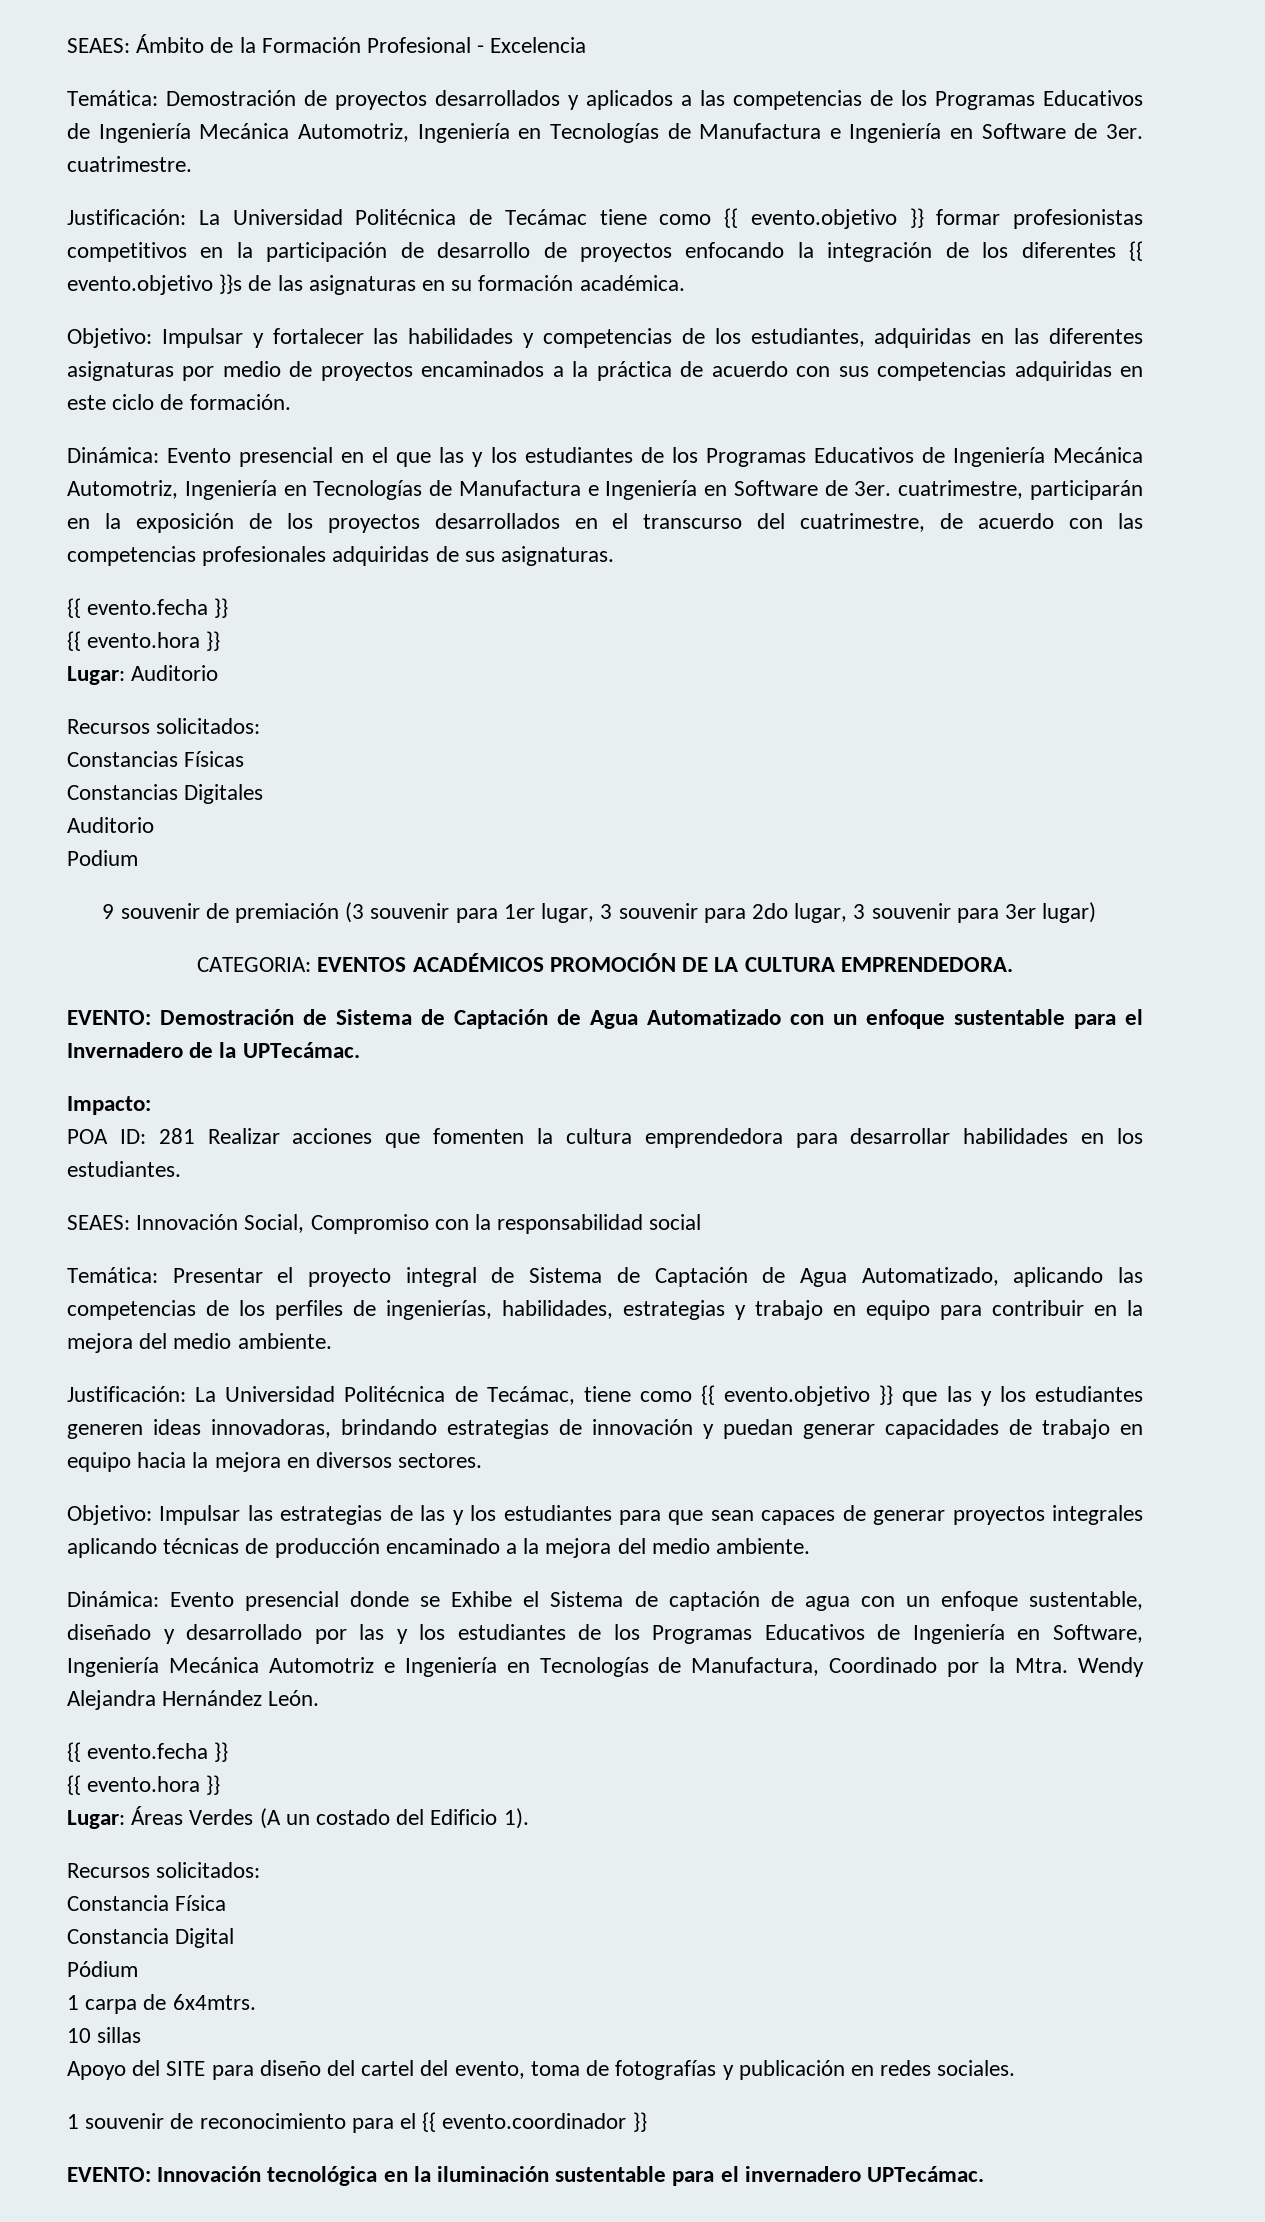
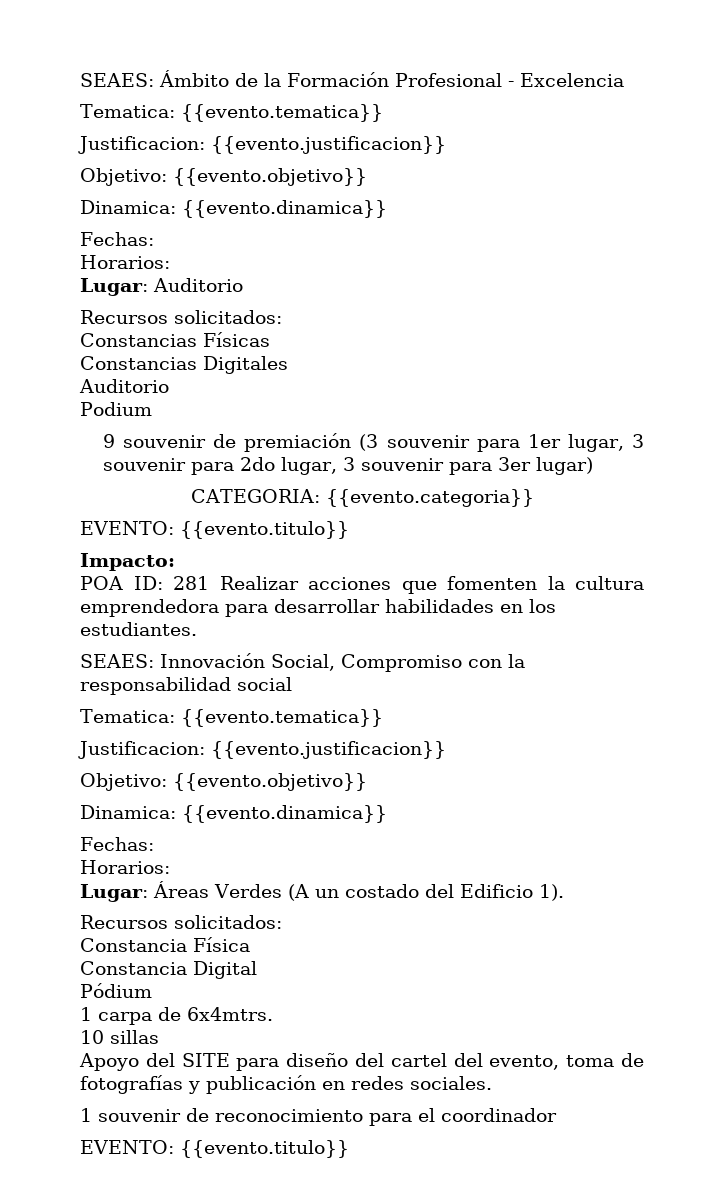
[67,90,1143,110] [67,123,1143,143] [67,156,192,172] [67,208,1143,229] [67,241,1143,262] [67,274,685,295] [67,328,1143,348] [67,361,1144,381] [67,394,291,410] [67,447,1143,467] [67,480,1143,500] [67,513,1143,533] [67,546,615,566] [67,598,229,618] [67,631,221,651] Temática: Demostración de proyectos desarrollados y aplicados a las competencias de los Programas Educativos de Ingeniería Mecánica Automotriz, Ingeniería en Tecnologías de Manufactura e Ingeniería en Software de 3er. cuatrimestre. // Justificación: La Universidad Politécnica de Tecámac tiene como {{ evento.objetivo }} formar profesionistas competitivos en la participación de desarrollo de proyectos enfocando la integración de los diferentes {{ evento.objetivo }}s de las asignaturas en su formación académica. // Objetivo: Impulsar y fortalecer las habilidades y competencias de los estudiantes, adquiridas en las diferentes asignaturas por medio de proyectos encaminados a la práctica de acuerdo con sus competencias adquiridas en este ciclo de formación. // Dinámica: Evento presencial en el que las y los estudiantes de los Programas Educativos de Ingeniería Mecánica Automotriz, Ingeniería en Tecnologías de Manufactura e Ingeniería en Software de 3er. cuatrimestre, participarán en la exposición de los proyectos desarrollados en el transcurso del cuatrimestre, de acuerdo con las competencias profesionales adquiridas de sus asignaturas. // {{ evento.fecha }} // {{ evento.hora }} -> [80,104,383,122] [78,136,446,154] [80,168,367,186] [80,200,387,218] [80,232,154,246] [80,255,170,269] Tematica: {{evento.tematica}} // Justificacion: {{evento.justificacion}} // Objetivo: {{evento.objetivo}} // Dinamica: {{evento.dinamica}} // Fechas: // Horarios:
[317,953,1013,972] [67,1009,1143,1029] [67,1042,360,1058] EVENTOS ACADÉMICOS PROMOCIÓN DE LA CULTURA EMPRENDEDORA. // EVENTO: Demostración de Sistema de Captación de Agua Automatizado con un enfoque sustentable para el Invernadero de la UPTecámac. -> [325,489,534,507] [80,521,349,539] {{evento.categoria}} // EVENTO: {{evento.titulo}}
[67,1267,1143,1287] [67,1300,1143,1320] [67,1333,332,1353] [67,1385,1143,1406] [67,1419,1143,1439] [67,1452,483,1472] [67,1505,1143,1525] [67,1538,811,1558] [67,1591,1143,1611] [67,1624,1143,1644] [67,1657,1144,1677] [67,1690,320,1710] [67,1742,229,1762] [67,1775,221,1795] Temática: Presentar el proyecto integral de Sistema de Captación de Agua Automatizado, aplicando las competencias de los perfiles de ingenierías, habilidades, estrategias y trabajo en equipo para contribuir en la mejora del medio ambiente. // Justificación: La Universidad Politécnica de Tecámac, tiene como {{ evento.objetivo }} que las y los estudiantes generen ideas innovadoras, brindando estrategias de innovación y puedan generar capacidades de trabajo en equipo hacia la mejora en diversos sectores. // Objetivo: Impulsar las estrategias de las y los estudiantes para que sean capaces de generar proyectos integrales aplicando técnicas de producción encaminado a la mejora del medio ambiente. // Dinámica: Evento presencial donde se Exhibe el Sistema de captación de agua con un enfoque sustentable, diseñado y desarrollado por las y los estudiantes de los Programas Educativos de Ingeniería en Software, Ingeniería Mecánica Automotriz e Ingeniería en Tecnologías de Manufactura, Coordinado por la Mtra. Wendy Alejandra Hernández León. // {{ evento.fecha }} // {{ evento.hora }} -> [80,709,383,727] [78,741,446,759] [80,773,367,791] [80,805,387,823] [80,837,154,851] [80,860,170,874] Tematica: {{evento.tematica}} // Justificacion: {{evento.justificacion}} // Objetivo: {{evento.objetivo}} // Dinamica: {{evento.dinamica}} // Fechas: // Horarios:
[422,2112,647,2132] [67,2166,985,2186] {{ evento.coordinador }} // EVENTO: Innovación tecnológica en la iluminación sustentable para el invernadero UPTecámac. -> [441,1108,557,1122] [80,1140,349,1158] coordinador // EVENTO: {{evento.titulo}}

